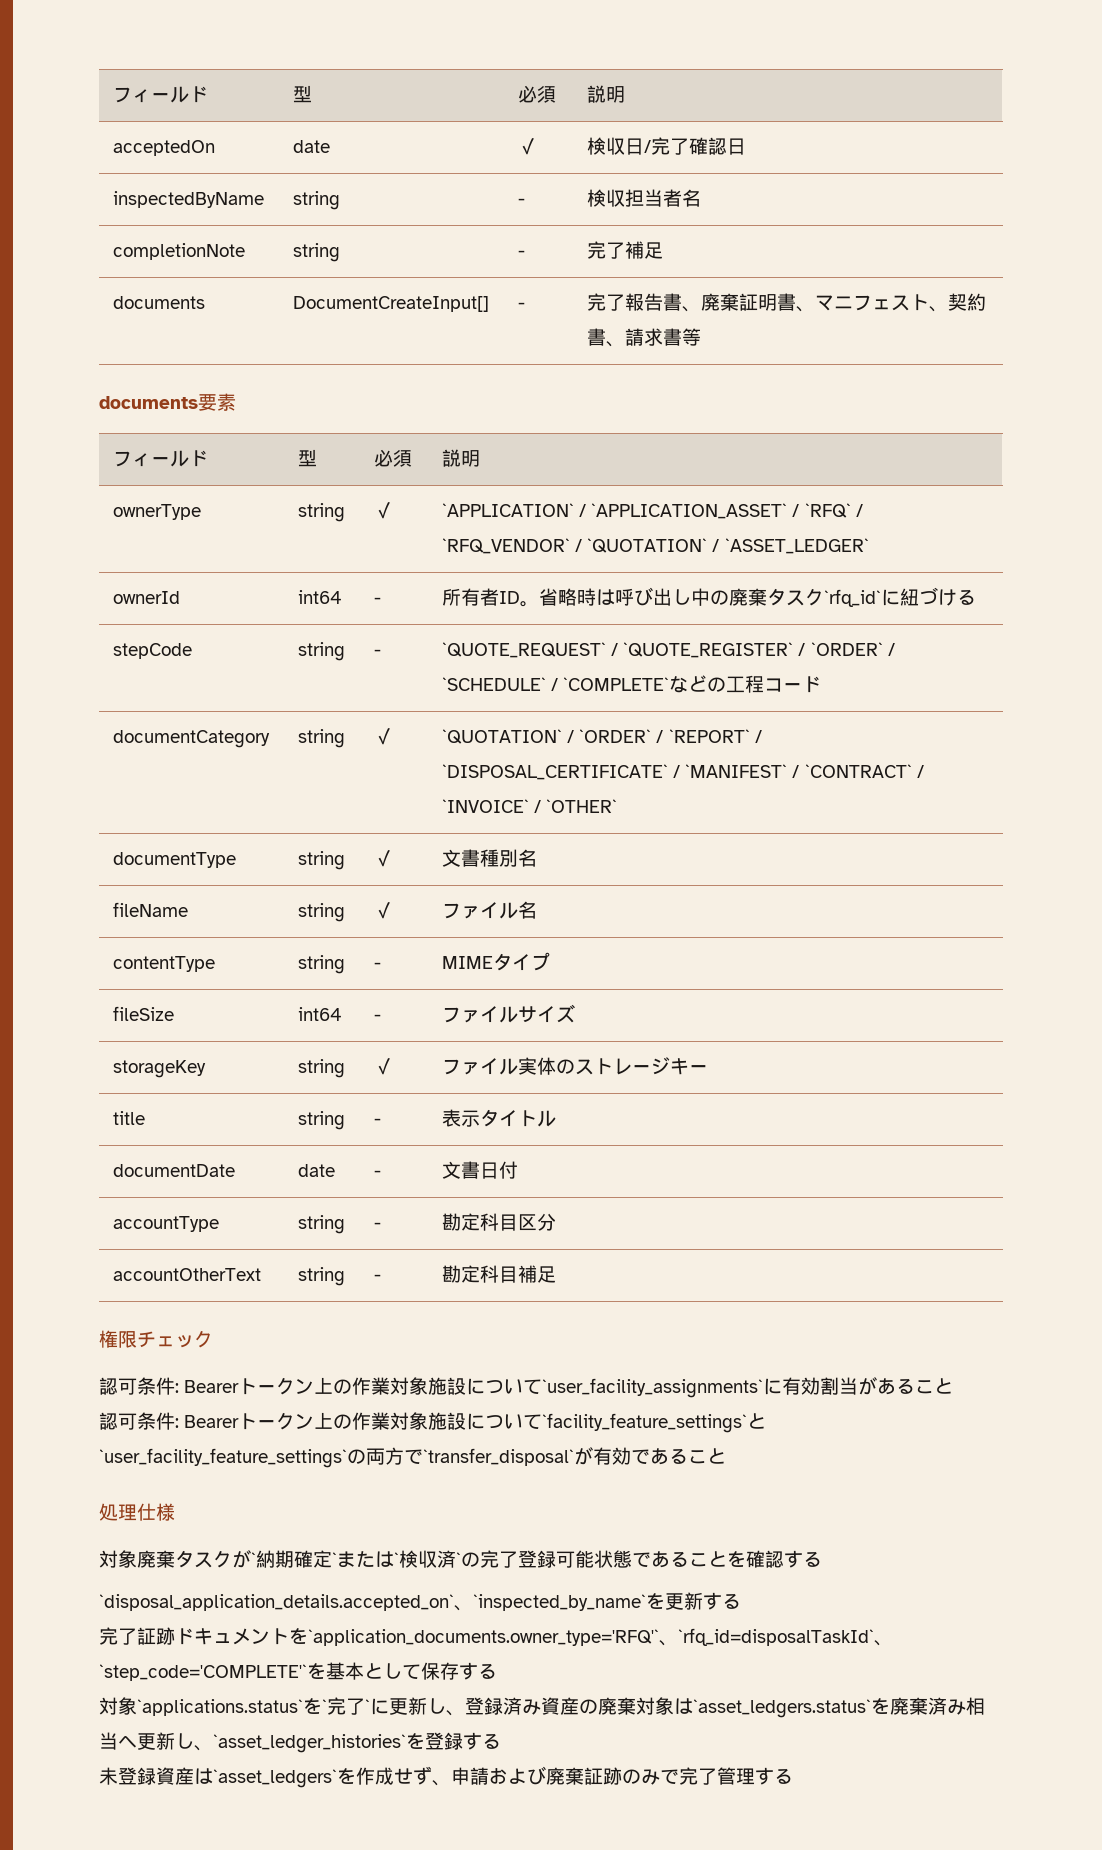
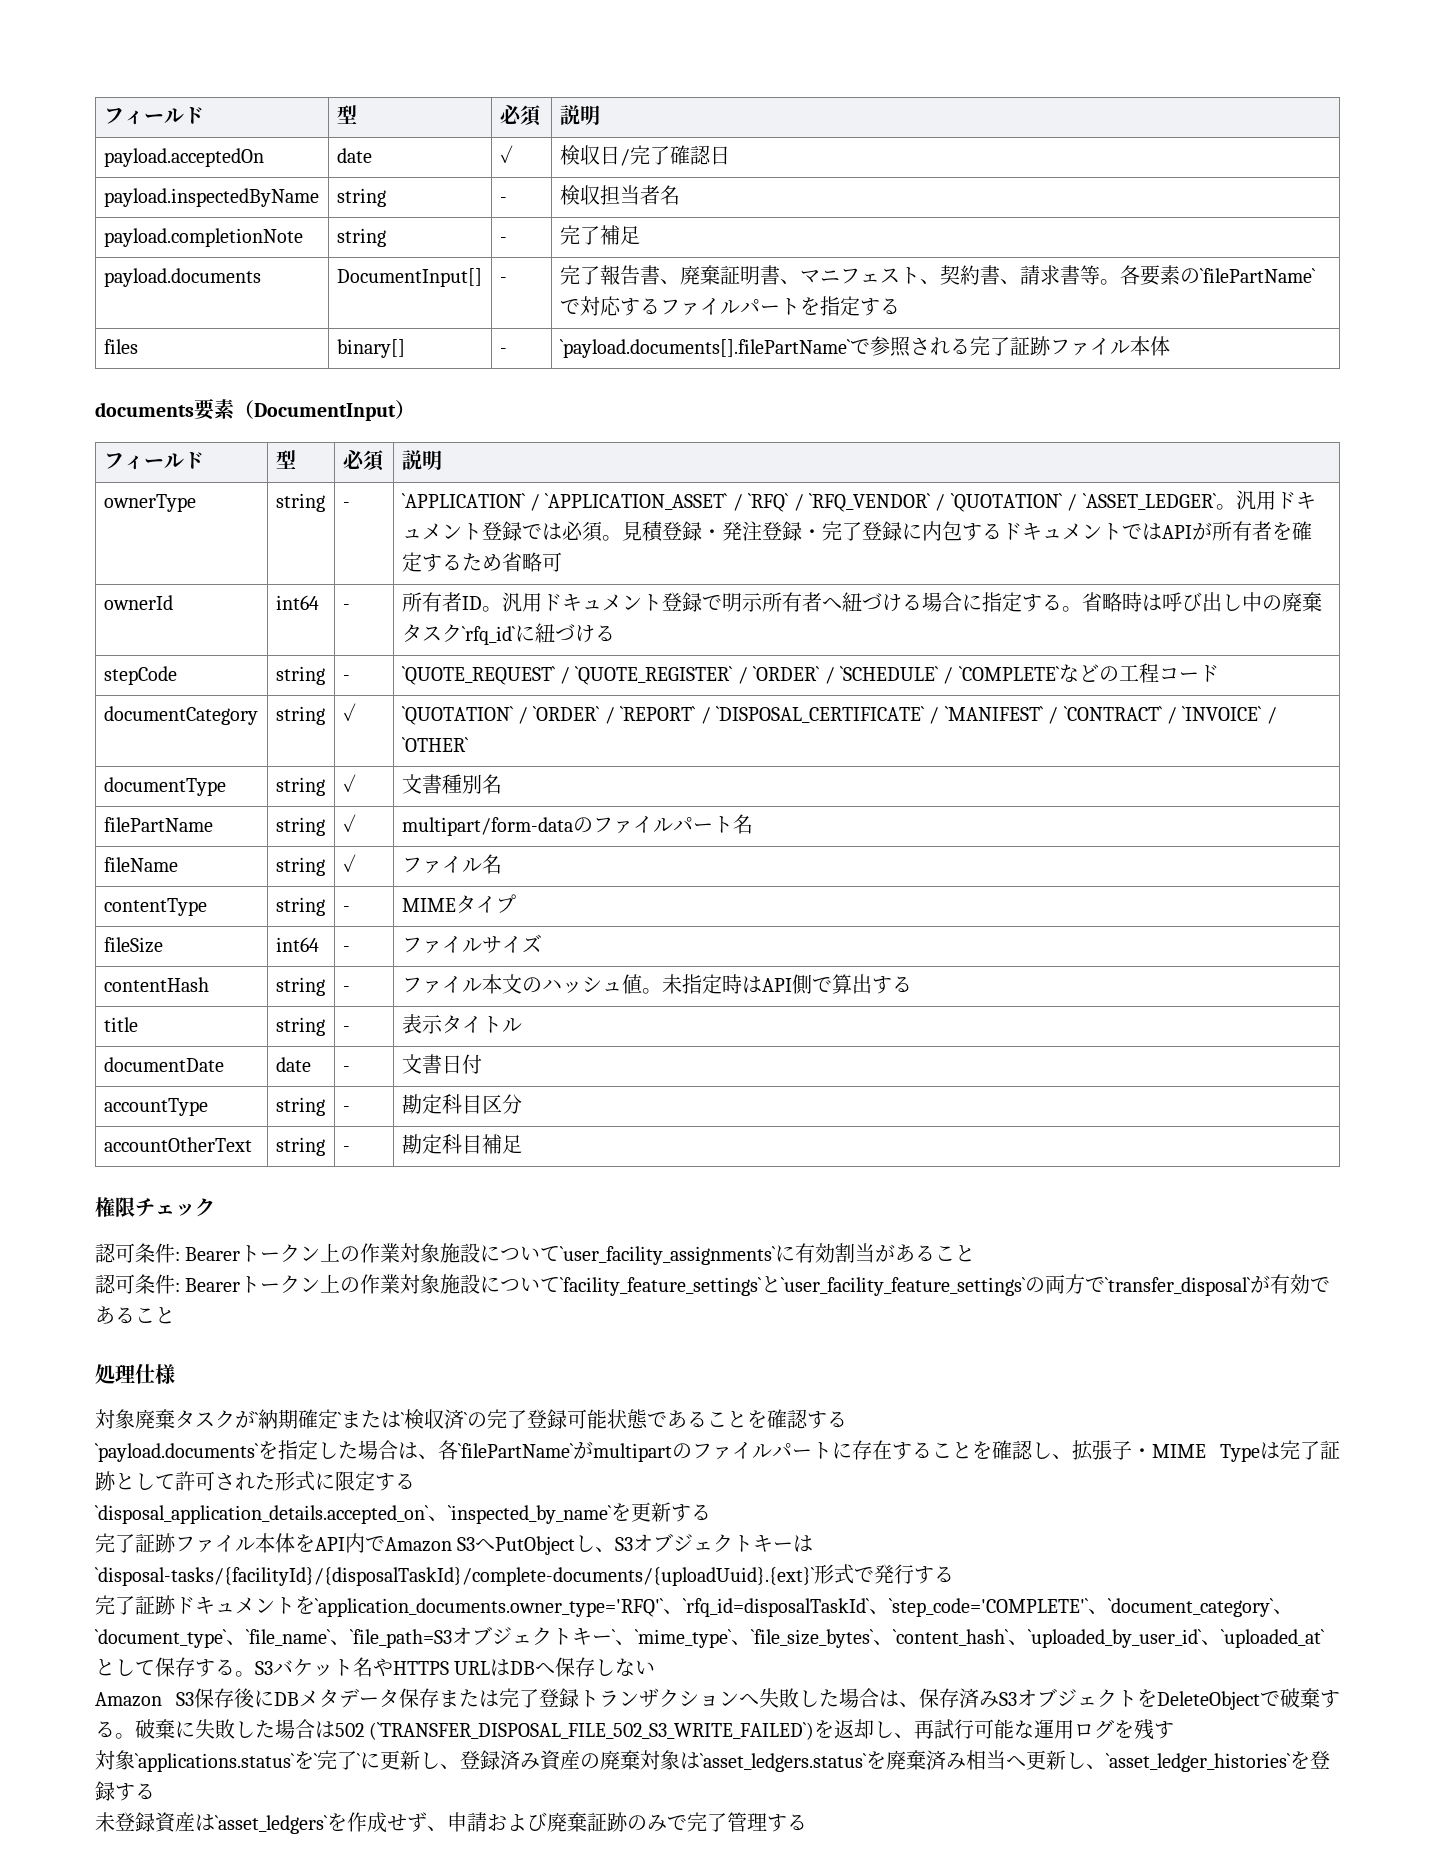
[113,86,209,103] [293,85,313,103] [518,85,557,103] [587,85,626,103] [113,140,216,156] フィールド | 型 | 必須 | 説明 // acceptedOn -> [103,107,204,125] [336,105,357,124] [499,105,541,126] [559,105,600,125] [103,148,264,167] フィールド | 型 | 必須 | 説明 // payload.acceptedOn
[113,191,265,208] inspectedByName -> [103,188,319,207] payload.inspectedByName
[113,243,246,260] completionNote -> [103,228,303,247] payload.completionNote
[113,296,206,309] [293,296,490,312] documents | DocumentCreateInput[] -> [103,268,261,287] [336,268,482,287] payload.documents | DocumentInput[]
(702, 337) none -> [1099,265,1316,286] [559,296,900,316] [103,339,138,354] [336,339,405,358] [499,348,507,354] [559,336,1170,358] 。各要素の`filePartName`で対応するファイルパートを指定する // files | binary[] | - | `payload.documents[].filePartName`で参照される完了証跡ファイル本体
(236, 402) none -> [234,400,415,421] （DocumentInput）
[374,502,394,519] ✓ -> [342,502,350,508] -
(869, 546) none -> [1215,490,1316,510] [401,521,1312,542] [401,552,562,572] 。汎用ドキュメント登録では必須。見積登録・発注登録・完了登録に内包するドキュメントではAPIが所有者を確定するため省略可
(540, 604) none -> [501,592,1082,612] 汎用ドキュメント登録で明示所有者へ紐づける場合に指定する。
(538, 858) none -> [103,817,213,832] [275,817,325,836] [342,814,356,832] [401,814,753,836] // filePartName | string | ✓ | multipart/form-dataのファイルパート名
[113,1060,207,1078] [298,1059,346,1078] [374,1058,394,1075] [442,1057,709,1075] storageKey | string | ✓ | ファイル実体のストレージキー -> [103,977,209,992] [275,977,325,996] [342,986,350,992] [401,974,912,994] contentHash | string | - | ファイル本文のハッシュ値。未指定時はAPI側で算出する
(822, 1559) none -> [95,1440,1340,1462] [95,1471,415,1491] // `payload.documents`を指定した場合は、各`filePartName`がmultipartのファイルパートに存在することを確認し、拡張子・MIME Typeは完了証跡として許可された形式に限定する
(741, 1601) none -> [95,1533,814,1555] [95,1564,954,1586] // 完了証跡ファイル本体をAPI内でAmazon S3へPutObjectし、S3オブジェクトキーは`disposal-tasks/{facilityId}/{disposalTaskId}/complete-documents/{uploadUuid}.{ext}`形式で発行する
[307,1662,497,1680] を基本として保存する -> [1088,1598,1293,1617] [95,1626,1325,1648] [95,1657,656,1677] [95,1688,1340,1710] [95,1719,1175,1740] 、`document_category`、`document_type`、`file_name`、`file_path=S3オブジェクトキー`、`mime_type`、`file_size_bytes`、`content_hash`、`uploaded_by_user_id`、`uploaded_at`として保存する。S3バケット名やHTTPS URLはDBへ保存しない // Amazon S3保存後にDBメタデータ保存または完了登録トランザクションへ失敗した場合は、保存済みS3オブジェクトをDeleteObjectで破棄する。破棄に失敗した場合は502 (`TRANSFER_DISPOSAL_FILE_502_S3_WRITE_FAILED`)を返却し、再試行可能な運用ログを残す

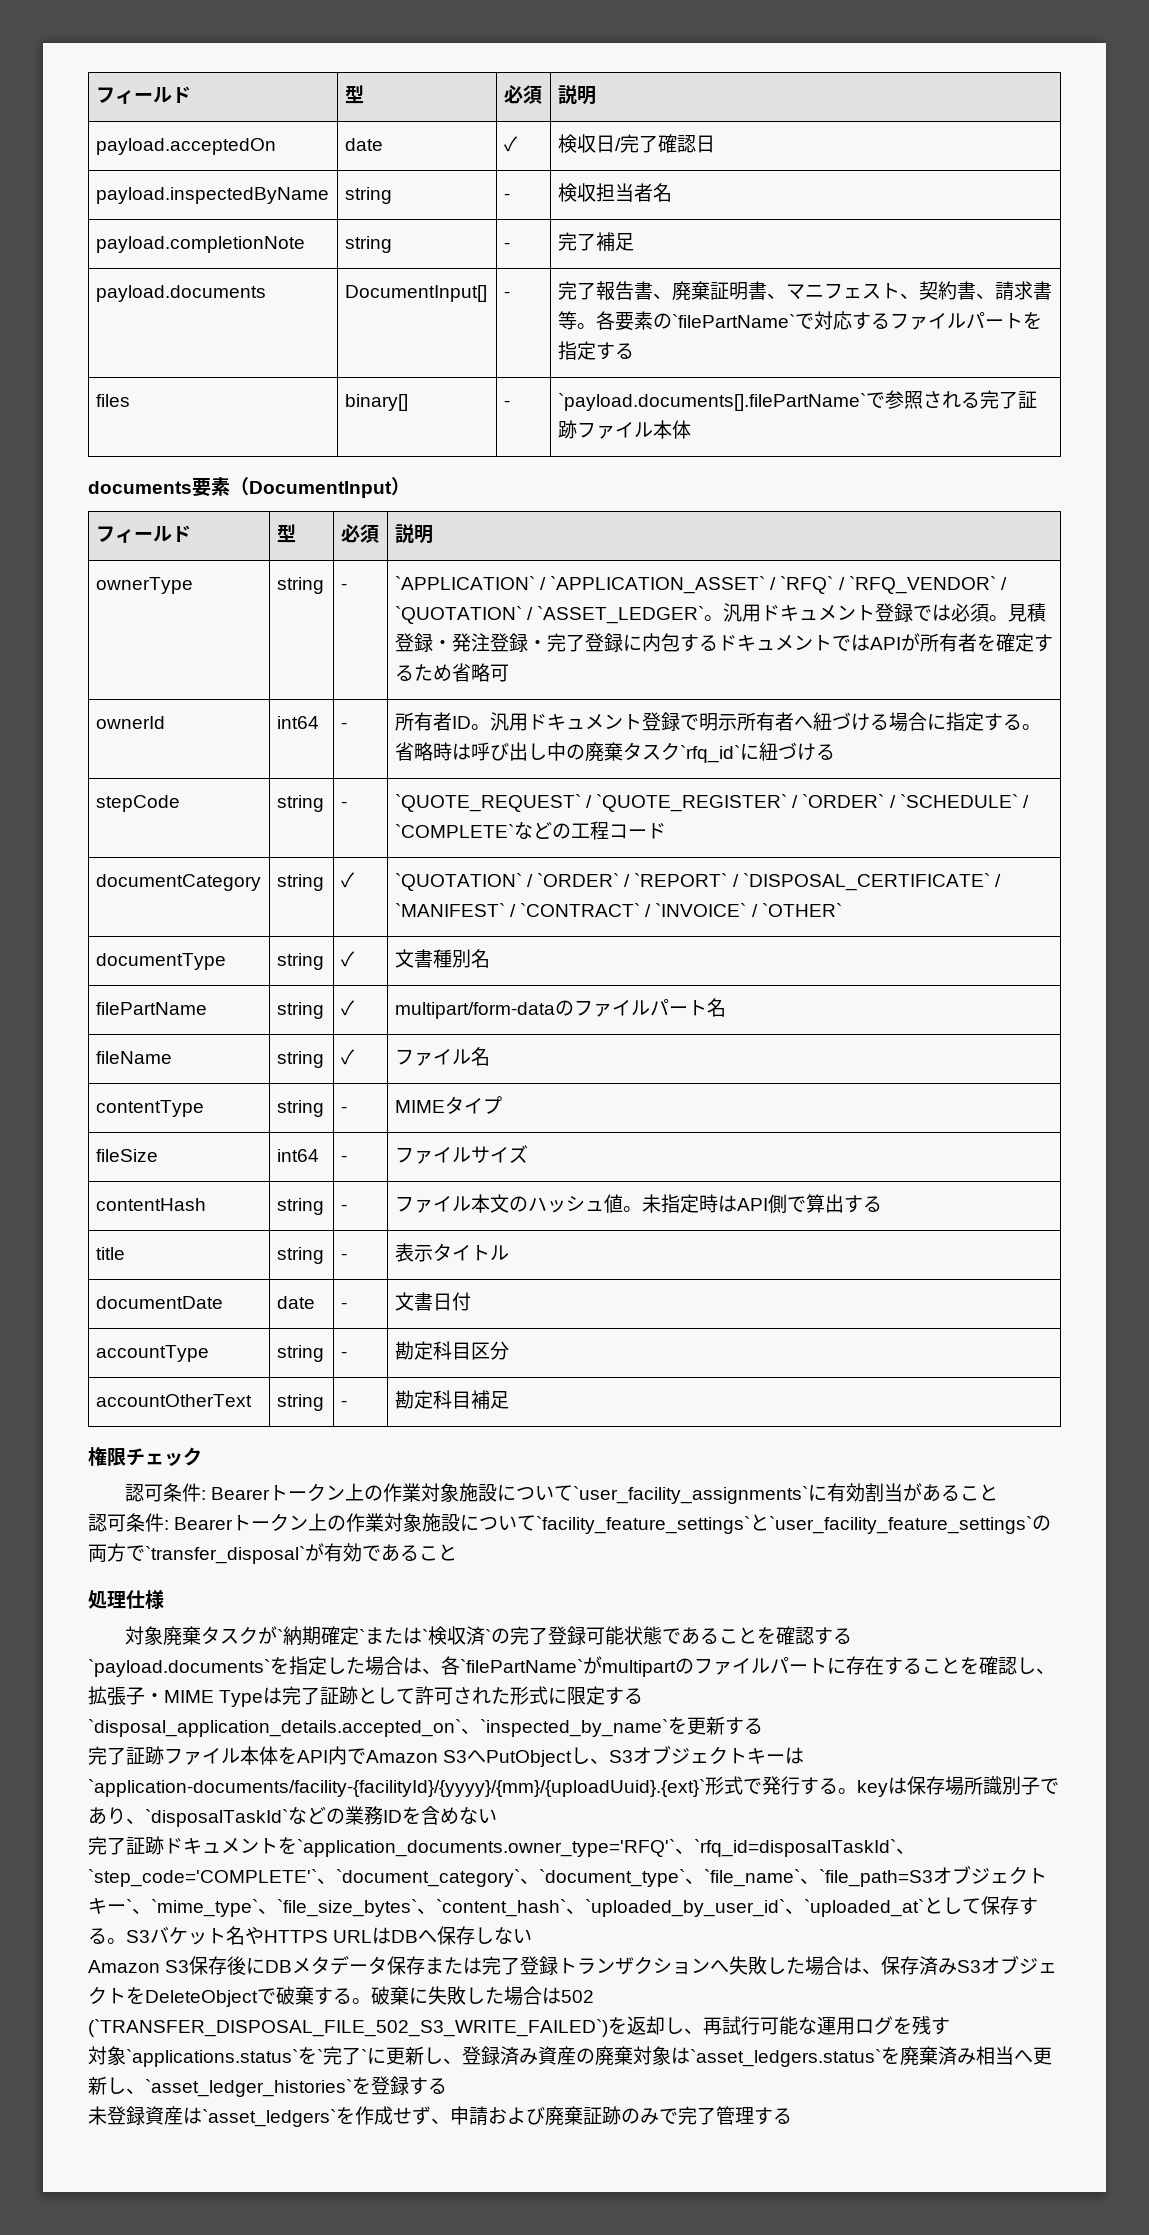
[95,1567,815,1586] `disposal-tasks/{facilityId}/{disposalTaskId}/complete-documents/{uploadUuid}.{ext}` -> [88,1779,705,1797] `application-documents/facility-{facilityId}/{yyyy}/{mm}/{uploadUuid}.{ext}`
(954, 1574) none -> [838,1776,1059,1797] [88,1806,497,1827] 。keyは保存場所識別子であり、`disposalTaskId`などの業務IDを含めない

